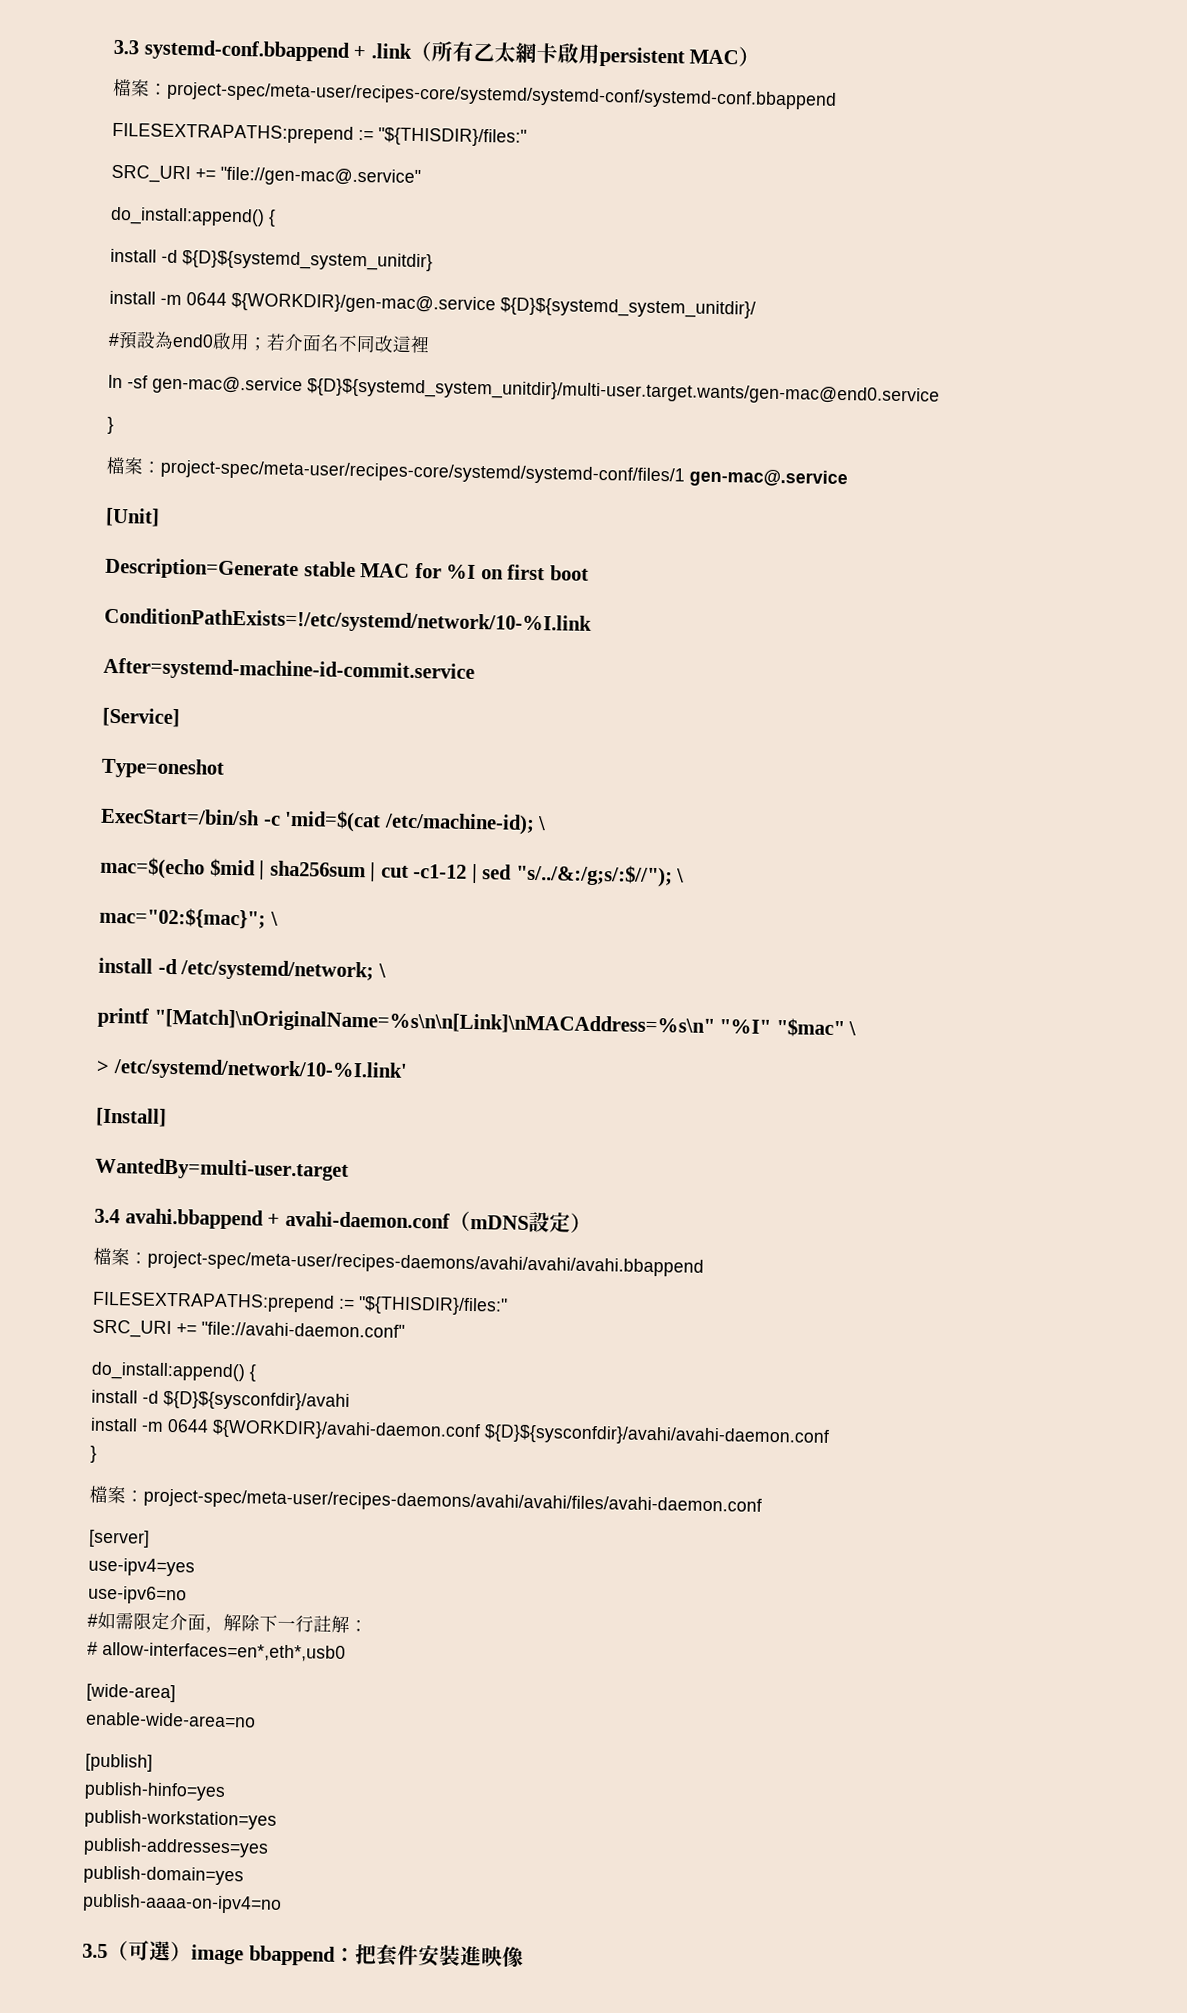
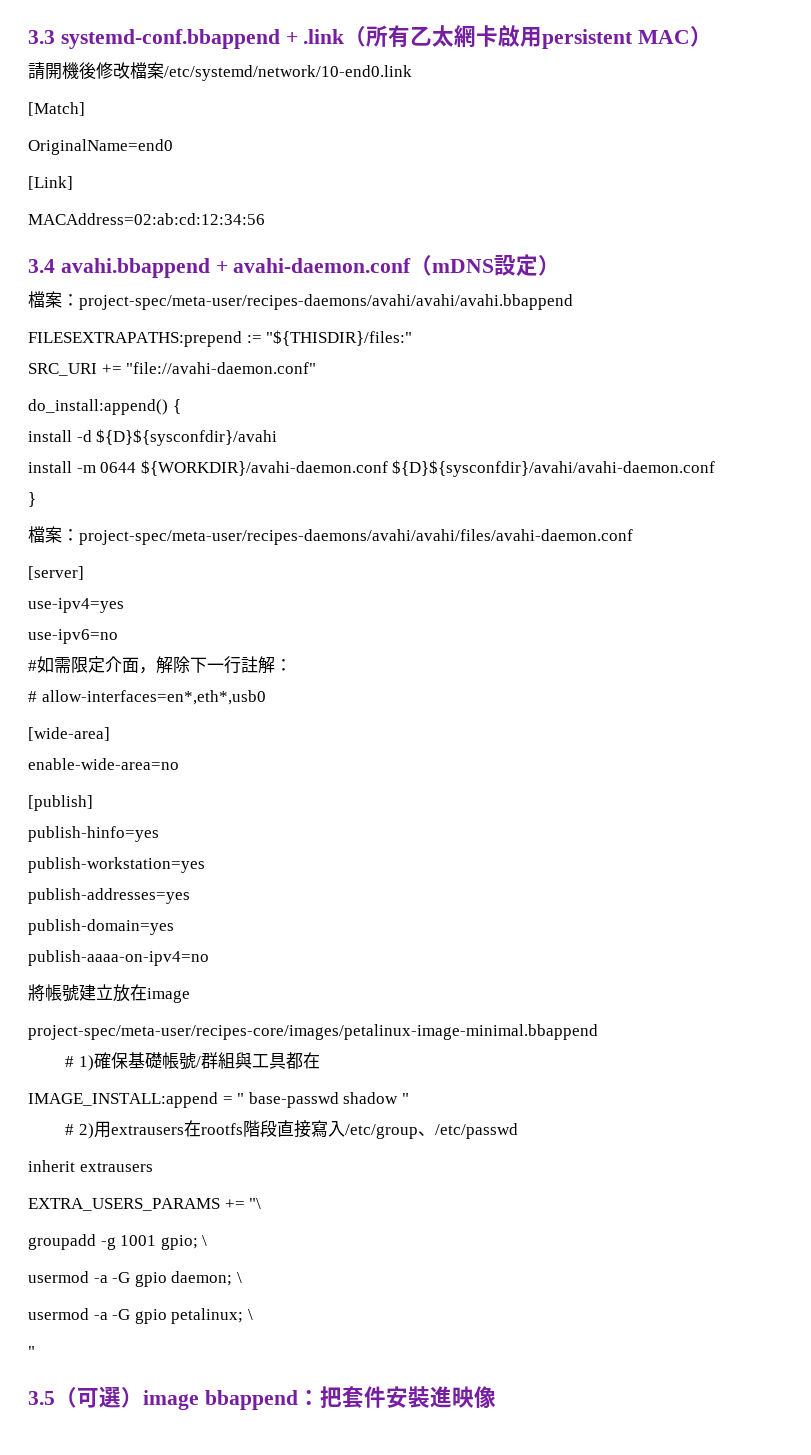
[113,78,837,110] [112,122,527,147] [111,164,421,188] [110,206,276,227] [110,248,433,272] [109,290,756,319] [108,331,430,354] [108,374,940,406] [107,416,114,434] [106,456,848,489] [105,507,160,527] [105,557,589,581] [104,607,592,635] [103,657,475,683] [102,707,180,728] [101,757,225,779] [100,807,547,835] [100,856,685,888] [99,906,278,930] [98,957,386,982] [97,1007,857,1038] [96,1058,408,1082] [95,1107,167,1127] [95,1157,349,1181] 檔案：project-spec/meta-user/recipes-core/systemd/systemd-conf/systemd-conf.bbappend // FILESEXTRAPATHS:prepend := "${THISDIR}/files:" // SRC_URI += "file://gen-mac@.service" // do_install:append() { // install -d ${D}${systemd_system_unitdir} // install -m 0644 ${WORKDIR}/gen-mac@.service ${D}${systemd_system_unitdir}/ // #預設為end0啟用；若介面名不同改這裡 // ln -sf gen-mac@.service ${D}${systemd_system_unitdir}/multi-user.target.wants/gen-mac@end0.service // } // 檔案：project-spec/meta-user/recipes-core/systemd/systemd-conf/files/1 gen-mac@.service // [Unit] // Description=Generate stable MAC for %I on first boot // ConditionPathExists=!/etc/systemd/network/10-%I.link // After=systemd-machine-id-commit.service // [Service] // Type=oneshot // ExecStart=/bin/sh -c 'mid=$(cat /etc/machine-id); \ // mac=$(echo $mid | sha256sum | cut -c1-12 | sed "s/../&:/g;s/:$//"); \ // mac="02:${mac}"; \ // install -d /etc/systemd/network; \ // printf "[Match]\nOriginalName=%s\n\n[Link]\nMACAddress=%s\n" "%I" "$mac" \ // > /etc/systemd/network/10-%I.link' // [Install] // WantedBy=multi-user.target -> [28,62,412,81] [28,102,85,116] [28,139,173,155] [28,176,73,190] [28,213,265,225] 請開機後修改檔案/etc/systemd/network/10-end0.link // [Match] // OriginalName=end0 // [Link] // MACAddress=02:ab:cd:12:34:56
(282, 1903) none -> [28,984,190,1003] [28,1024,598,1040] [65,1052,320,1071] [28,1092,409,1108] [65,1120,518,1139] [28,1160,153,1172] [28,1198,262,1211] [28,1234,208,1250] [28,1271,242,1287] [28,1308,253,1324] [28,1346,35,1357] // 將帳號建立放在image // project-spec/meta-user/recipes-core/images/petalinux-image-minimal.bbappend // # 1)確保基礎帳號/群組與工具都在 // IMAGE_INSTALL:append = " base-passwd shadow " // # 2)用extrausers在rootfs階段直接寫入/etc/group、/etc/passwd // inherit extrausers // EXTRA_USERS_PARAMS += "\ // groupadd -g 1001 gpio; \ // usermod -a -G gpio daemon; \ // usermod -a -G gpio petalinux; \ // "

